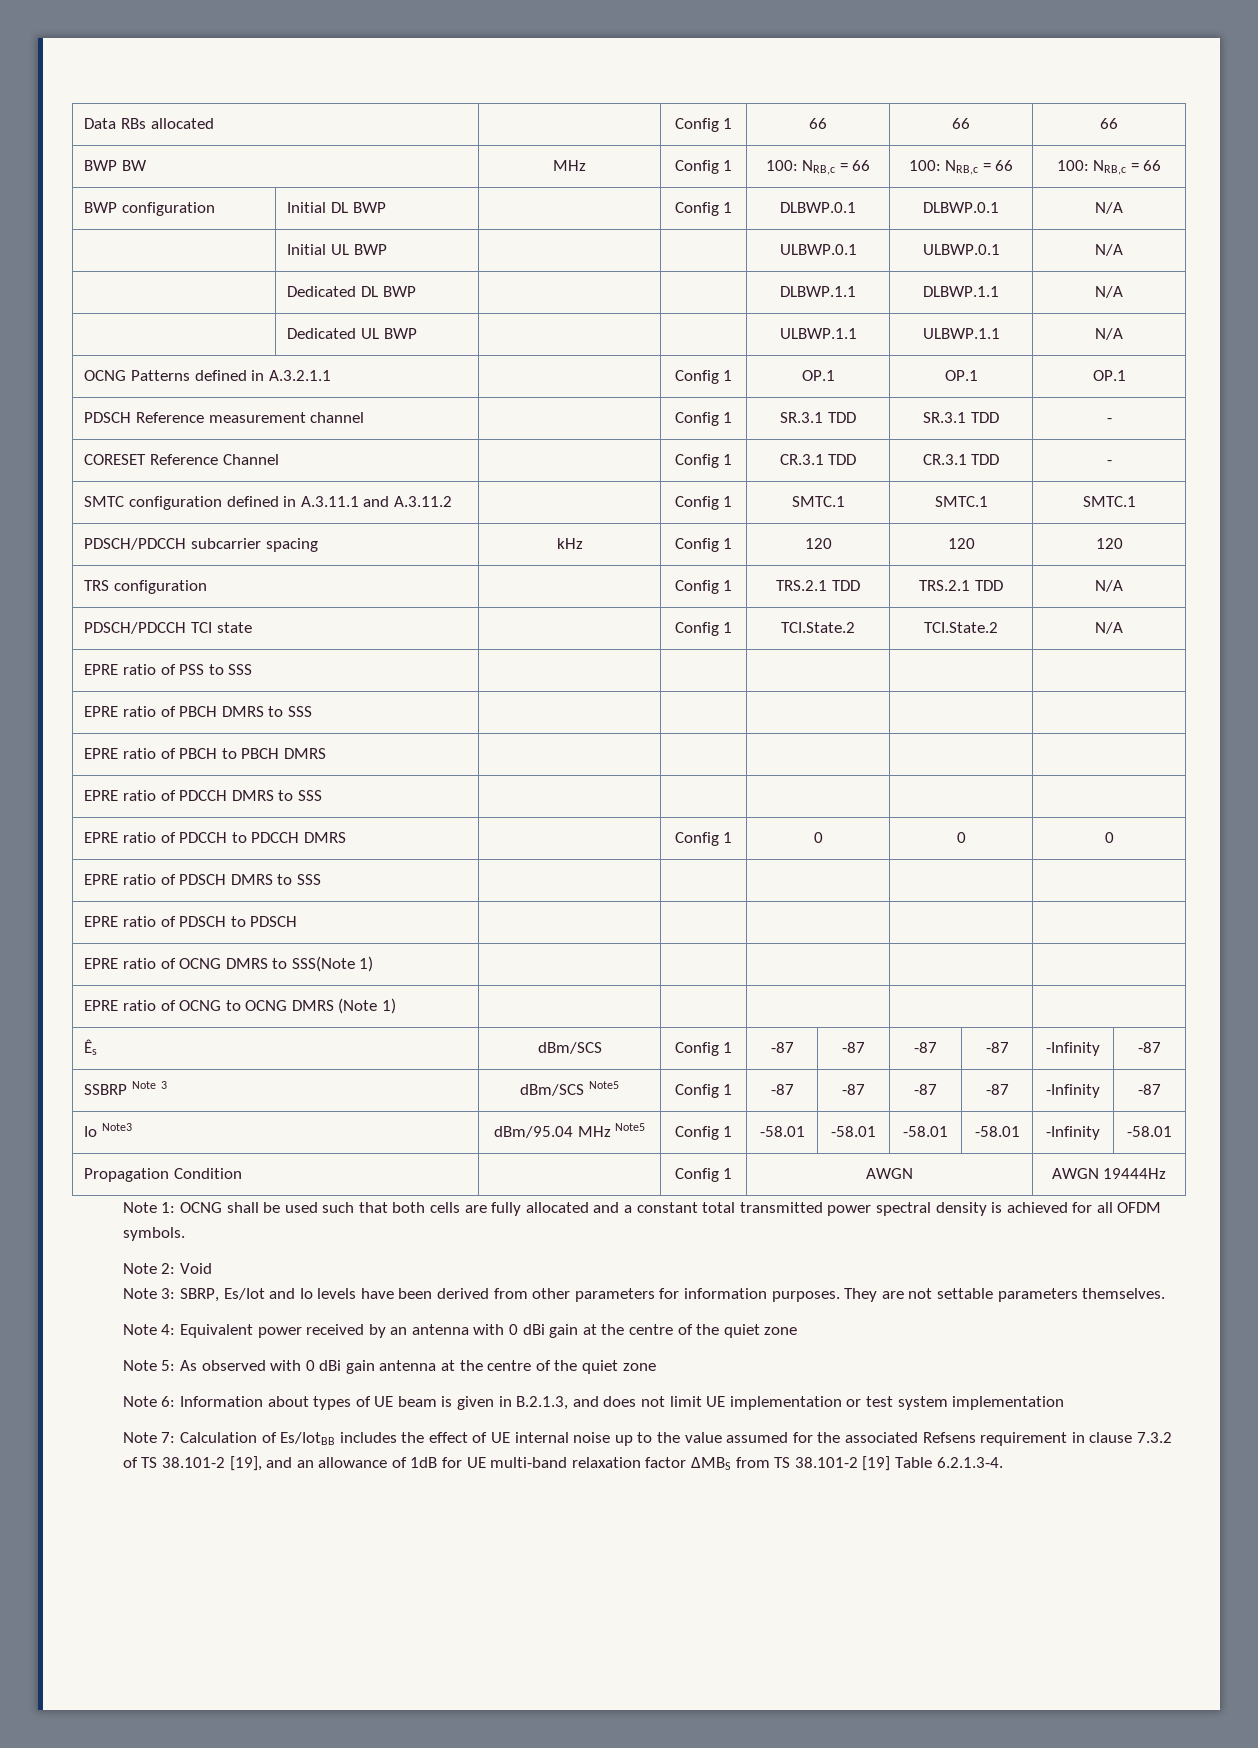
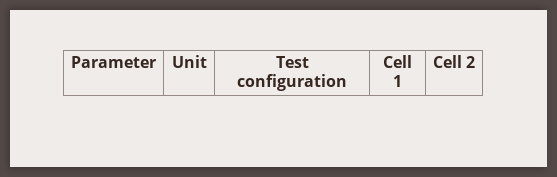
[84,118,214,129] [674,118,733,132] [809,118,827,129] [952,118,970,129] [1100,118,1118,129] [84,160,147,171] [553,160,586,171] [674,160,733,174] [765,160,871,175] [908,160,1014,175] [1056,160,1162,175] [84,202,215,216] [287,202,386,213] [674,202,733,216] [780,202,856,213] [923,202,999,213] [1095,202,1123,214] [287,244,387,255] [779,244,857,255] [922,244,1000,255] [1095,244,1123,256] [287,286,416,297] [780,286,856,297] [923,286,999,297] [1095,286,1123,298] [287,328,417,339] [779,328,857,339] [922,328,1000,339] [1095,328,1123,340] [84,370,331,381] [674,370,733,384] [801,370,835,381] [944,370,978,381] [1092,370,1126,381] [84,412,365,423] [674,412,733,426] [780,412,856,423] [923,412,999,423] [1106,418,1112,423] [84,454,279,465] [674,454,733,468] [779,454,857,465] [922,454,1000,465] [1106,460,1112,465] [84,496,452,510] [674,496,733,510] [791,496,845,507] [934,496,988,507] [1082,496,1136,507] [84,538,318,552] [556,538,583,549] [674,538,733,552] [804,538,832,549] [947,538,975,549] [1095,538,1123,549] [84,580,207,594] [674,580,733,594] [776,580,860,591] [919,580,1003,591] [1095,580,1123,592] [84,622,252,634] [674,622,733,636] [781,622,855,633] [924,622,998,633] [1095,622,1123,634] [84,664,253,675] [84,706,312,717] [84,748,326,759] [84,790,322,801] [84,832,346,843] [674,832,733,846] [813,832,823,843] [956,832,966,843] [1104,832,1114,843] [84,874,321,885] [84,916,298,927] [84,956,374,972] [84,998,397,1014] [84,1039,98,1055] [537,1042,602,1054] [674,1042,733,1056] [770,1042,794,1053] [842,1042,865,1053] [914,1042,937,1053] [985,1042,1009,1053] [1046,1042,1100,1056] [1138,1042,1161,1053] [84,1081,167,1095] [520,1081,619,1096] [674,1084,733,1098] [770,1084,794,1095] [842,1084,865,1095] [914,1084,937,1095] [985,1084,1009,1095] [1046,1084,1100,1098] [1138,1084,1161,1095] [84,1123,132,1137] [493,1123,646,1138] [674,1126,733,1140] [759,1126,805,1137] [831,1126,876,1137] [903,1126,948,1137] [974,1126,1020,1137] [1046,1126,1100,1140] [1127,1126,1172,1137] [84,1168,242,1182] [674,1168,733,1182] [865,1168,913,1179] [1051,1168,1167,1179] [122,1202,1162,1216] [122,1227,185,1241] [122,1263,212,1274] [122,1288,1166,1302] [122,1324,798,1338] [122,1360,656,1374] [122,1396,1065,1410] [122,1432,1172,1446] [122,1456,1003,1471] Data RBs allocated | | Config 1 | 66 | 66 | 66 // BWP BW | MHz | Config 1 | 100: NRB,c = 66 | 100: NRB,c = 66 | 100: NRB,c = 66 // BWP configuration | Initial DL BWP | | Config 1 | DLBWP.0.1 | DLBWP.0.1 | N/A // | Initial UL BWP | | | ULBWP.0.1 | ULBWP.0.1 | N/A // | Dedicated DL BWP | | | DLBWP.1.1 | DLBWP.1.1 | N/A // | Dedicated UL BWP | | | ULBWP.1.1 | ULBWP.1.1 | N/A // OCNG Patterns defined in A.3.2.1.1 | | Config 1 | OP.1 | OP.1 | OP.1 // PDSCH Reference measurement channel | | Config 1 | SR.3.1 TDD | SR.3.1 TDD | - // CORESET Reference Channel | | Config 1 | CR.3.1 TDD | CR.3.1 TDD | - // SMTC configuration defined in A.3.11.1 and A.3.11.2 | | Config 1 | SMTC.1 | SMTC.1 | SMTC.1 // PDSCH/PDCCH subcarrier spacing | kHz | Config 1 | 120 | 120 | 120 // TRS configuration | | Config 1 | TRS.2.1 TDD | TRS.2.1 TDD | N/A // PDSCH/PDCCH TCI state | | Config 1 | TCI.State.2 | TCI.State.2 | N/A // EPRE ratio of PSS to SSS | | | | | // EPRE ratio of PBCH DMRS to SSS | | | | | // EPRE ratio of PBCH to PBCH DMRS | | | | | // EPRE ratio of PDCCH DMRS to SSS | | | | | // EPRE ratio of PDCCH to PDCCH DMRS | | Config 1 | 0 | 0 | 0 // EPRE ratio of PDSCH DMRS to SSS | | | | | // EPRE ratio of PDSCH to PDSCH | | | | | // EPRE ratio of OCNG DMRS to SSS(Note 1) | | | | | // EPRE ratio of OCNG to OCNG DMRS (Note 1) | | | | | // Ês | dBm/SCS | Config 1 | -87 | -87 | -87 | -87 | -Infinity | -87 // SSBRP Note 3 | dBm/SCS Note5 | Config 1 | -87 | -87 | -87 | -87 | -Infinity | -87 // Io Note3 | dBm/95.04 MHz Note5 | Config 1 | -58.01 | -58.01 | -58.01 | -58.01 | -Infinity | -58.01 // Propagation Condition | | Config 1 | AWGN | AWGN 19444Hz // Note 1: OCNG shall be used such that both cells are fully allocated and a constant total transmitted power spectral density is achieved for all OFDM symbols. // Note 2: Void // Note 3: SBRP, Es/Iot and Io levels have been derived from other parameters for information purposes. They are not settable parameters themselves. // Note 4: Equivalent power received by an antenna with 0 dBi gain at the centre of the quiet zone // Note 5: As observed with 0 dBi gain antenna at the centre of the quiet zone // Note 6: Information about types of UE beam is given in B.2.1.3, and does not limit UE implementation or test system implementation // Note 7: Calculation of Es/IotBB includes the effect of UE internal noise up to the value assumed for the associated Refsens requirement in clause 7.3.2 of TS 38.101-2 [19], and an allowance of 1dB for UE multi-band relaxation factor ΔMBS from TS 38.101-2 [19] Table 6.2.1.3-4. -> [71,56,156,68] [171,55,207,68] [275,56,309,68] [237,74,347,91] [383,55,412,68] [393,75,402,87] [432,55,476,68] Parameter | Unit | Test configuration | Cell 1 | Cell 2

